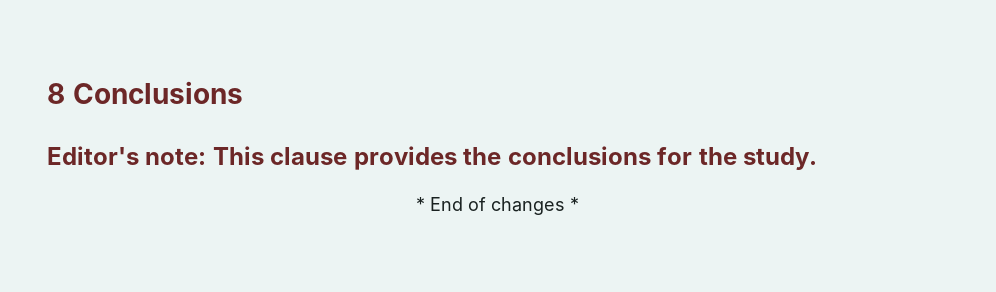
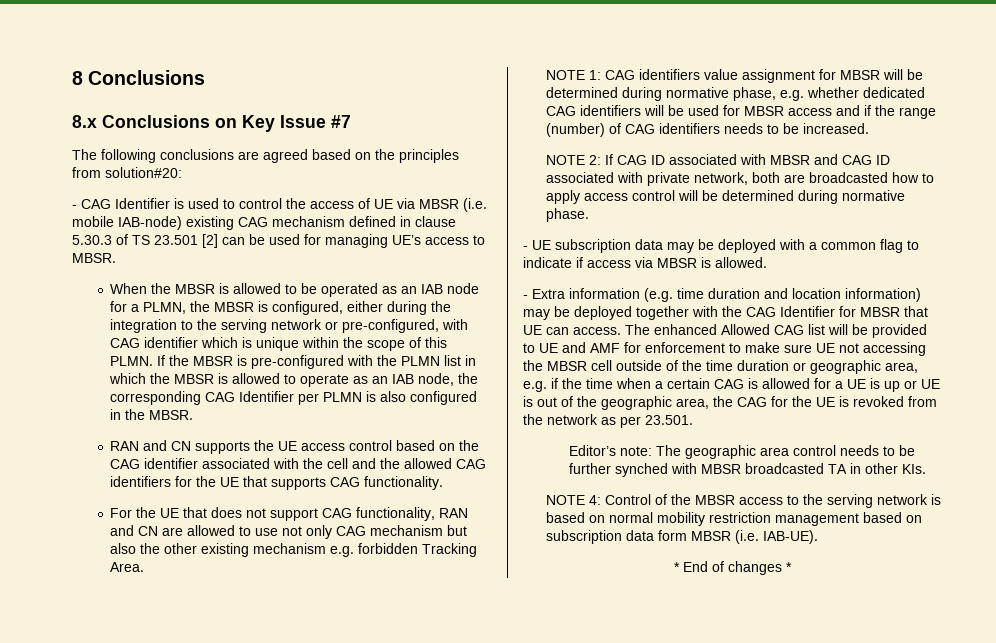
[47,146,818,170] Editor's note: This clause provides the conclusions for the study. -> [72,115,351,132] [72,149,459,163] [72,167,182,178] [72,198,487,212] [72,216,456,230] [72,234,485,248] [72,253,116,263] [110,283,480,297] [110,301,452,315] [110,319,469,333] [110,337,448,351] [110,355,477,369] [109,373,479,387] [110,391,478,405] [110,409,194,420] [110,440,480,454] [110,458,487,469] [110,476,444,490] [110,507,469,521] [110,525,468,539] [110,543,478,557] [110,562,145,572] [545,69,923,83] [545,87,925,101] [545,105,936,119] [545,123,869,137] [545,154,890,165] [545,172,934,186] [545,190,905,204] [545,208,589,222] [523,239,919,253] [523,257,767,268] [523,288,921,302] [523,306,928,320] [523,324,927,338] [523,342,926,356] [523,360,918,374] [523,378,940,392] [523,396,937,410] [523,414,693,428] [568,445,915,459] [568,463,926,477] [545,494,941,508] [545,512,922,526] [545,530,818,544] 8.x Conclusions on Key Issue #7 // The following conclusions are agreed based on the principles from solution#20: // - CAG Identifier is used to control the access of UE via MBSR (i.e. mobile IAB-node) existing CAG mechanism defined in clause 5.30.3 of TS 23.501 [2] can be used for managing UE’s access to MBSR. // When the MBSR is allowed to be operated as an IAB node for a PLMN, the MBSR is configured, either during the integration to the serving network or pre-configured, with CAG identifier which is unique within the scope of this PLMN. If the MBSR is pre-configured with the PLMN list in which the MBSR is allowed to operate as an IAB node, the corresponding CAG Identifier per PLMN is also configured in the MBSR. // RAN and CN supports the UE access control based on the CAG identifier associated with the cell and the allowed CAG identifiers for the UE that supports CAG functionality. // For the UE that does not support CAG functionality, RAN and CN are allowed to use not only CAG mechanism but also the other existing mechanism e.g. forbidden Tracking Area. // NOTE 1: CAG identifiers value assignment for MBSR will be determined during normative phase, e.g. whether dedicated CAG identifiers will be used for MBSR access and if the range (number) of CAG identifiers needs to be increased. // NOTE 2: If CAG ID associated with MBSR and CAG ID associated with private network, both are broadcasted how to apply access control will be determined during normative phase. // - UE subscription data may be deployed with a common flag to indicate if access via MBSR is allowed. // - Extra information (e.g. time duration and location information) may be deployed together with the CAG Identifier for MBSR that UE can access. The enhanced Allowed CAG list will be provided to UE and AMF for enforcement to make sure UE not accessing the MBSR cell outside of the time duration or geographic area, e.g. if the time when a certain CAG is allowed for a UE is up or UE is out of the geographic area, the CAG for the UE is revoked from the network as per 23.501. // Editor’s note: The geographic area control needs to be further synched with MBSR broadcasted TA in other KIs. // NOTE 4: Control of the MBSR access to the serving network is based on normal mobility restriction management based on subscription data form MBSR (i.e. IAB-UE).

